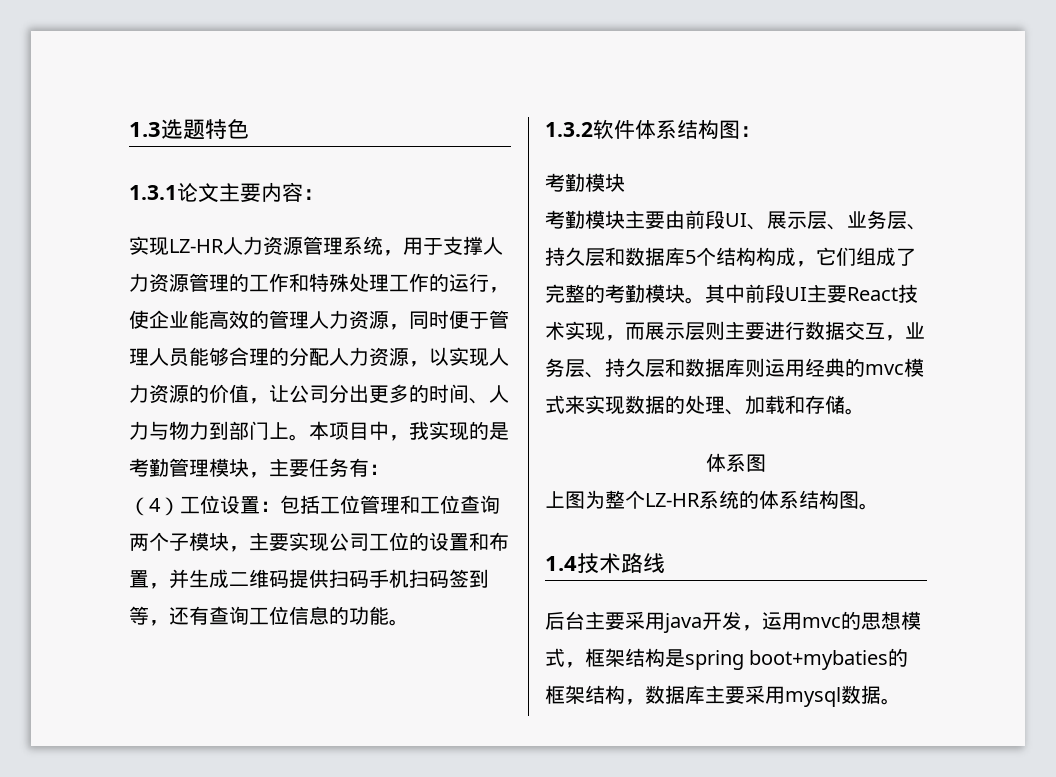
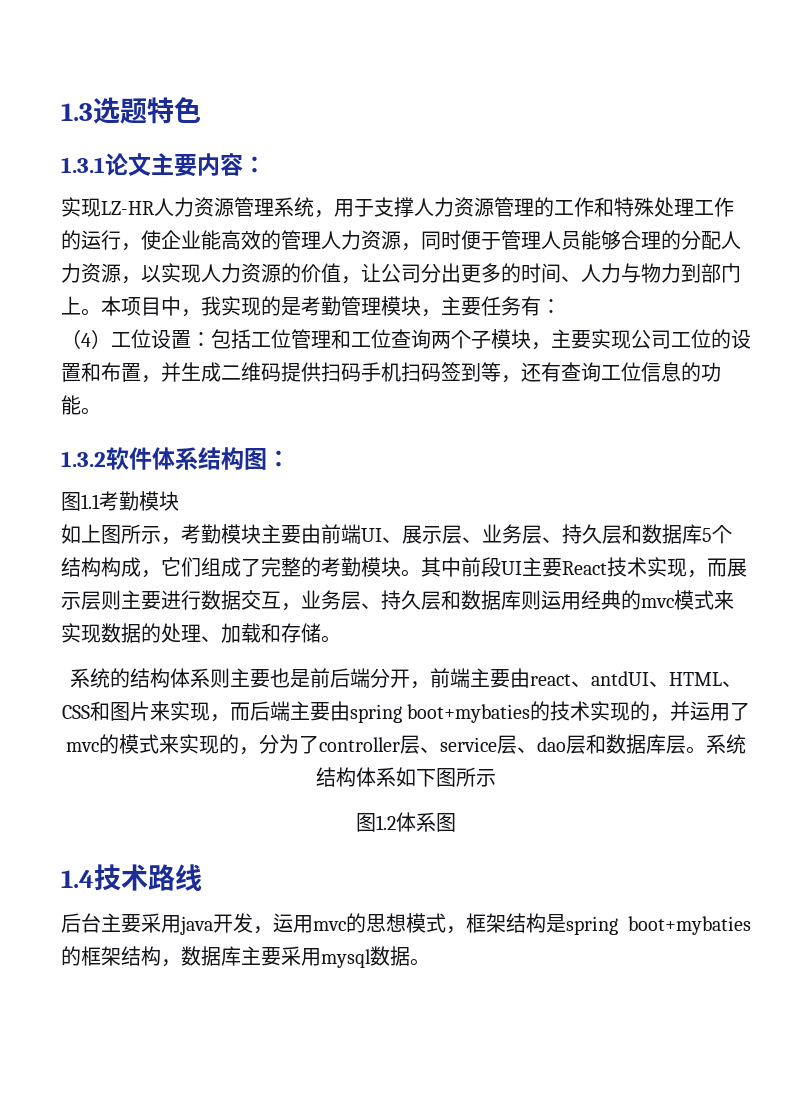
(761, 131) none -> [61,492,100,511] 图1.1
(625, 182) none -> [61,524,181,545] 如上图所示，
[705,210,725,229] 段 -> [341,524,361,544] 端
[706,453,766,472] [545,490,879,510] 体系图 // 上图为整个LZ-HR系统的体系结构图。 -> [70,668,742,689] [61,701,751,723] [66,734,746,755] [316,767,496,787] [356,812,456,832] 系统的结构体系则主要也是前后端分开，前端主要由react、antdUI、HTML、CSS和图片来实现，而后端主要由spring boot+mybaties的技术实现的，并运用了mvc的模式来实现的，分为了controller层、service层、dao层和数据库层。系统结构体系如下图所示 // 图1.2体系图

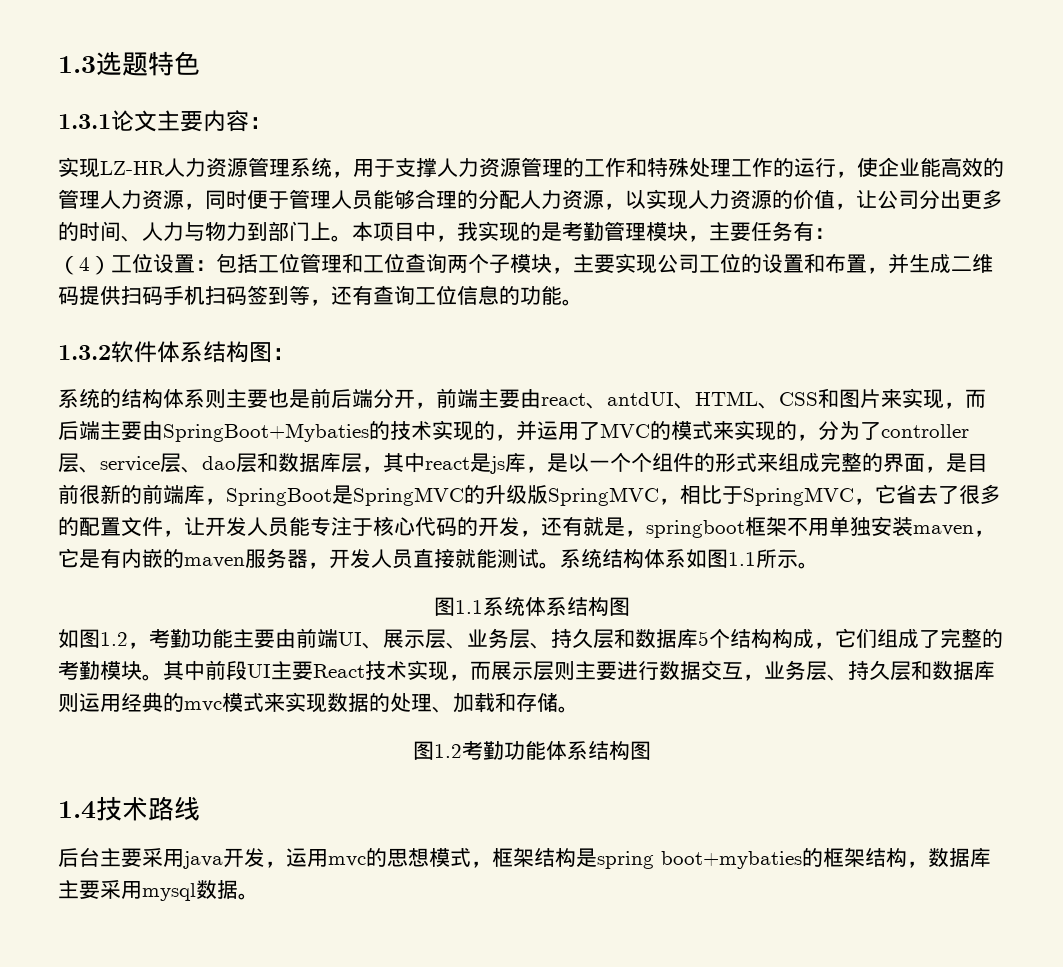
[61,491,179,511] [61,524,261,545] 图1.1考勤模块 // 如上图所示，考勤模块 -> [58,388,986,409] [58,420,969,442] [58,452,988,474] [58,484,1001,506] [58,516,995,538] [58,548,819,569] [433,597,630,616] [58,628,233,649] 系统的结构体系则主要也是前后端分开，前端主要由react、antdUI、HTML、CSS和图片来实现，而后端主要由SpringBoot+Mybaties的技术实现的，并运用了MVC的模式来实现的，分为了controller层、service层、dao层和数据库层，其中react是js库，是以一个个组件的形式来组成完整的界面，是目前很新的前端库，SpringBoot是SpringMVC的升级版SpringMVC，相比于SpringMVC，它省去了很多的配置文件，让开发人员能专注于核心代码的开发，还有就是，springboot框架不用单独安装maven，它是有内嵌的maven服务器，开发人员直接就能测试。系统结构体系如图1.1所示。 // 图1.1系统体系结构图 // 如图1.2，考勤功能
[70,668,742,689] [61,701,751,723] [66,734,746,755] [316,767,496,787] [356,812,436,832] 系统的结构体系则主要也是前后端分开，前端主要由react、antdUI、HTML、CSS和图片来实现，而后端主要由spring boot+mybaties的技术实现的，并运用了mvc的模式来实现的，分为了controller层、service层、dao层和数据库层。系统结构体系如下图所示 // 图1.2体系 -> [412,740,630,760] 图1.2考勤功能体系结构

